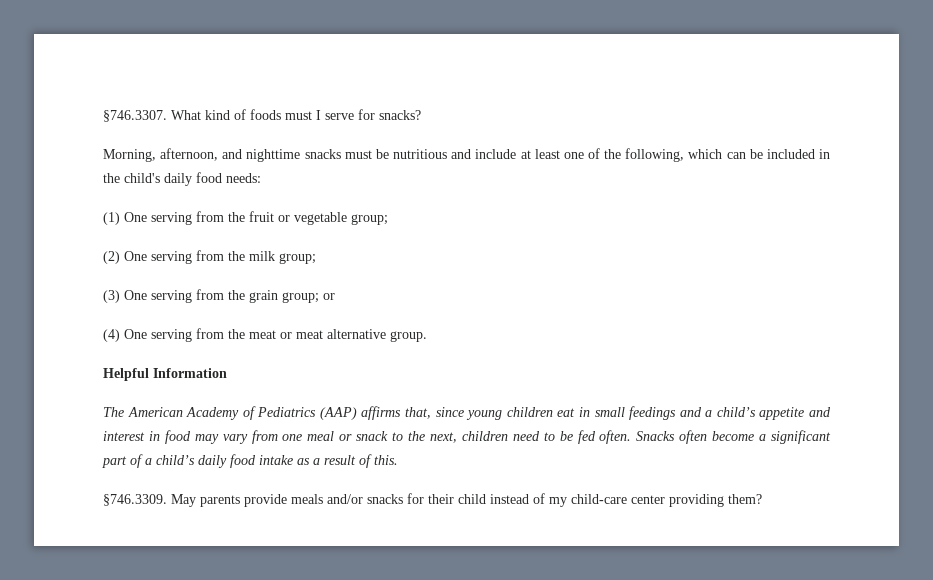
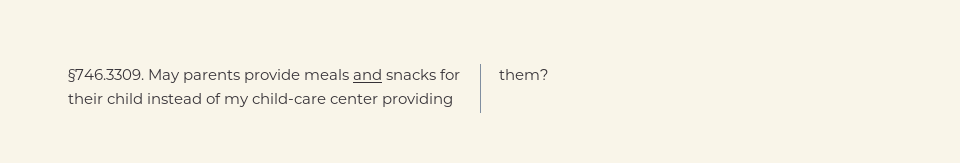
[103,109,421,122] [103,148,830,162] [103,172,261,186] [103,211,388,225] [103,250,316,264] [103,289,335,303] [103,328,427,342] [103,368,227,381] [103,406,831,420] [103,430,832,444] [102,454,398,468] §746.3307. What kind of foods must I serve for snacks? // Morning, afternoon, and nighttime snacks must be nutritious and include at least one of the following, which can be included in the child's daily food needs: // (1) One serving from the fruit or vegetable group; // (2) One serving from the milk group; // (3) One serving from the grain group; or // (4) One serving from the meat or meat alternative group. // Helpful Information // The American Academy of Pediatrics (AAP) affirms that, since young children eat in small feedings and a child’s appetite and interest in food may vary from one meal or snack to the next, children need to be fed often. Snacks often become a significant part of a child’s daily food intake as a result of this. // -> (68, 75) none
[327,494,363,504] and/or -> [353,69,383,80] and

